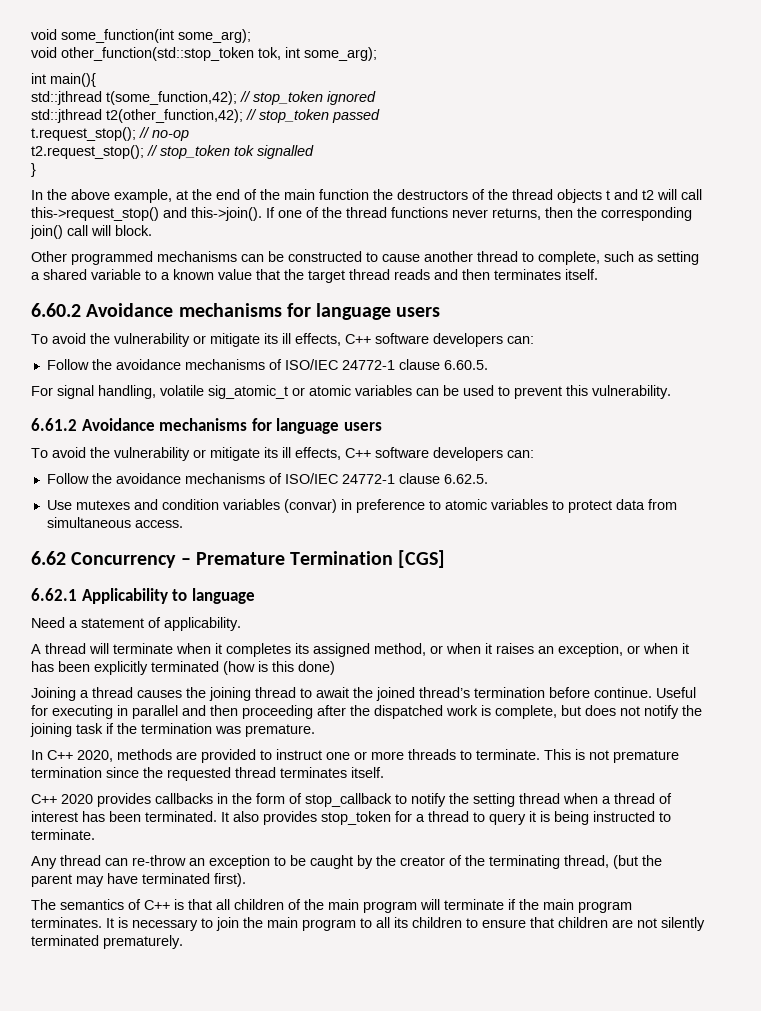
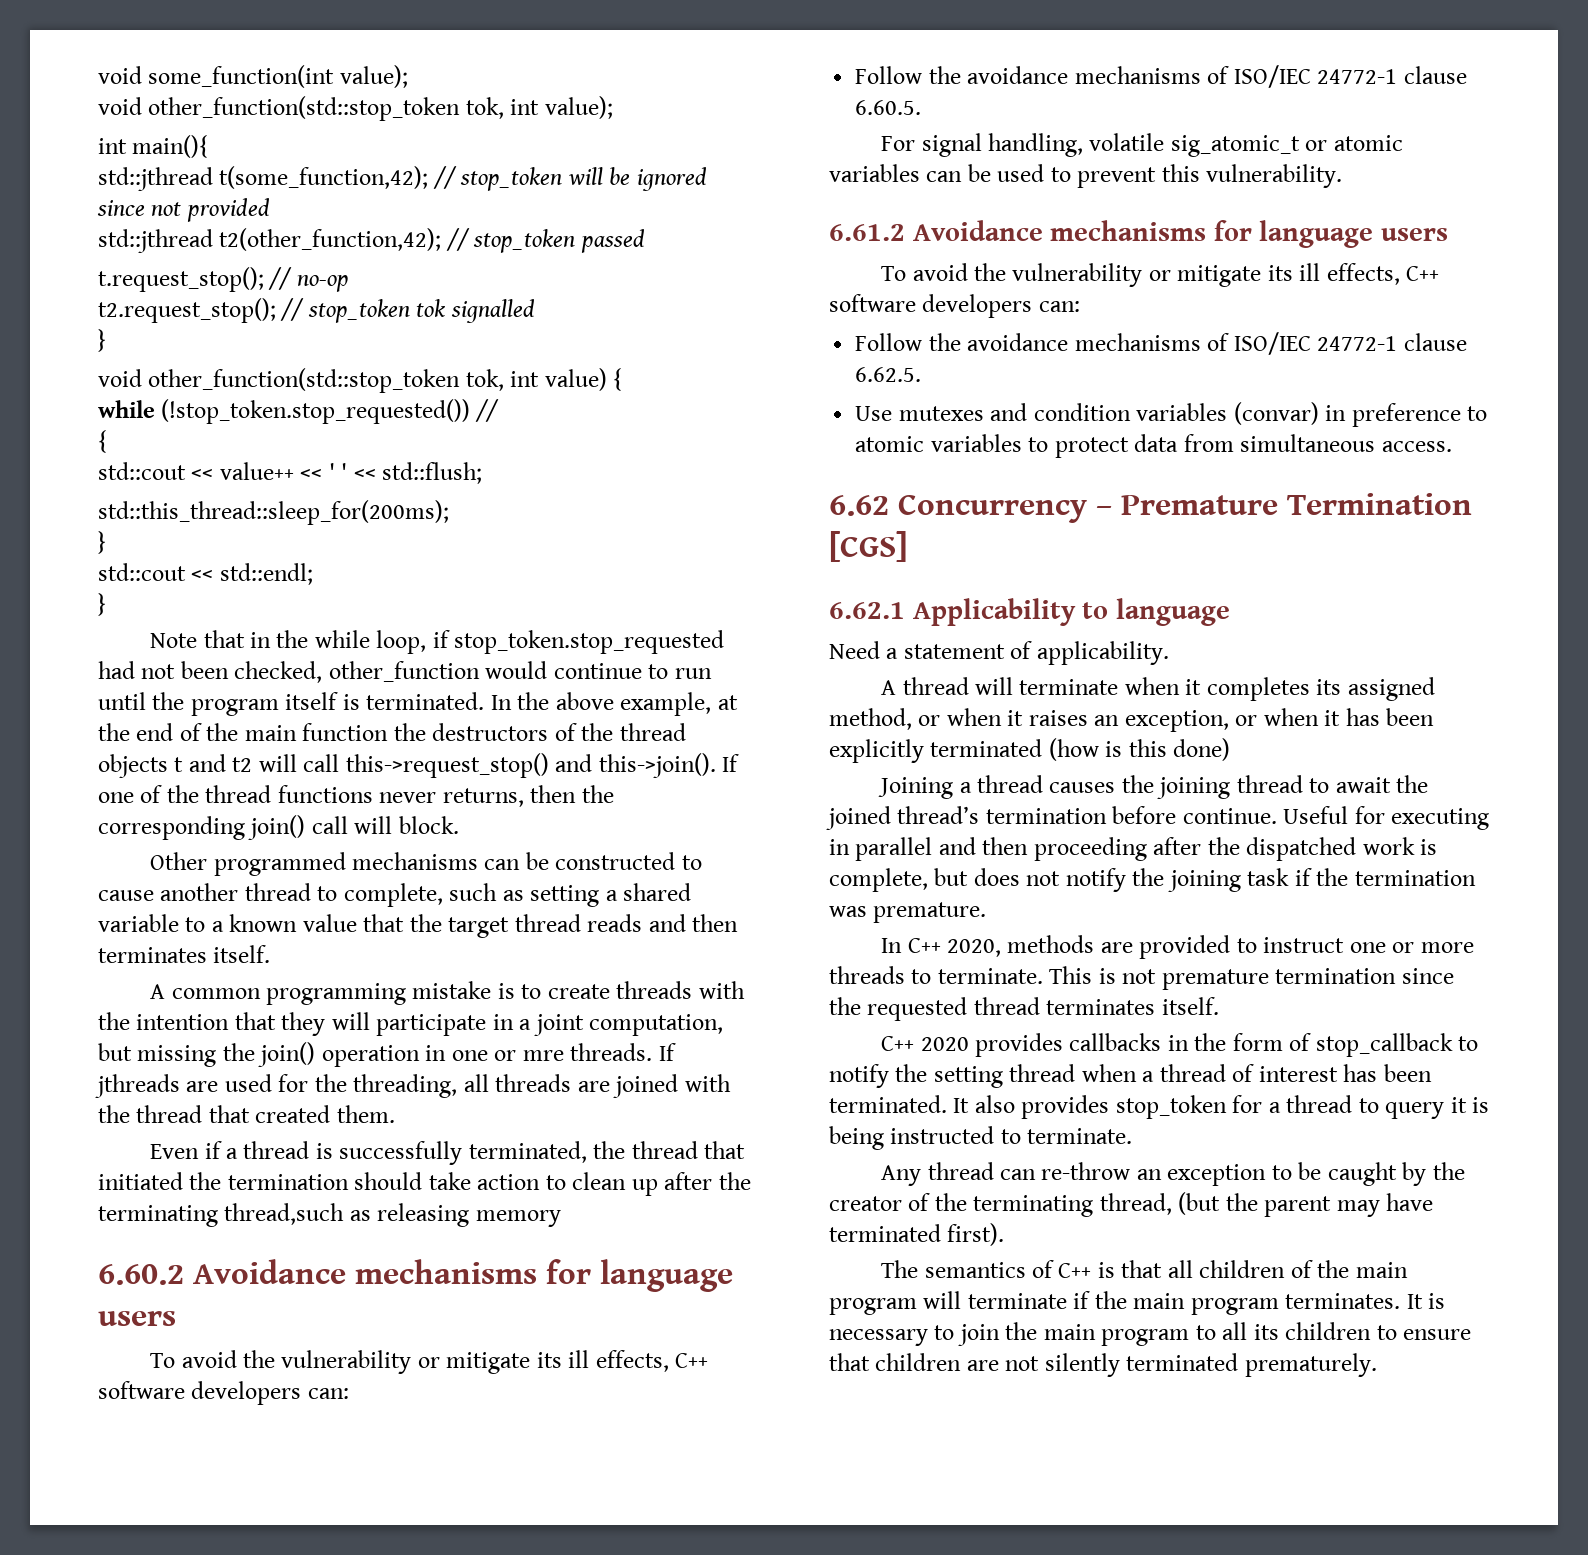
[178,29,251,43] [31,47,377,61] some_arg); // void other_function(std::stop_token tok, int some_arg); -> [339,65,408,88] [98,96,613,121] value); // void other_function(std::stop_token tok, int value);
(323, 98) none -> [567,167,631,185] will be
(376, 98) none -> [97,198,270,222] since not provided
(36, 170) none -> [98,368,622,393] [98,399,499,424] [98,430,106,453] [98,462,483,484] [98,500,449,525] [98,531,106,554] [98,563,313,585] [98,593,106,616] [150,630,725,654] [98,661,712,683] [98,692,485,716] void other_function(std::stop_token tok, int value) { // while (!stop_token.stop_requested()) // // { // std::cout << value++ << ' ' << std::flush; // std::this_thread::sleep_for(200ms); // } // std::cout << std::endl; // } // Note that in the while loop, if stop_token.stop_requested had not been checked, other_function would continue to run until the program itself is terminated.
(598, 274) none -> [150,981,745,1005] [98,1012,724,1036] [98,1042,676,1067] [95,1074,731,1098] [98,1105,395,1123] [150,1141,746,1165] [98,1172,751,1196] [98,1203,561,1227] // A common programming mistake is to create threads with the intention that they will participate in a joint computation, but missing the join() operation in one or mre threads. If jthreads are used for the threading, all threads are joined with the thread that created them. // Even if a thread is successfully terminated, the thread that initiated the termination should take action to clean up after the terminating thread,such as releasing memory

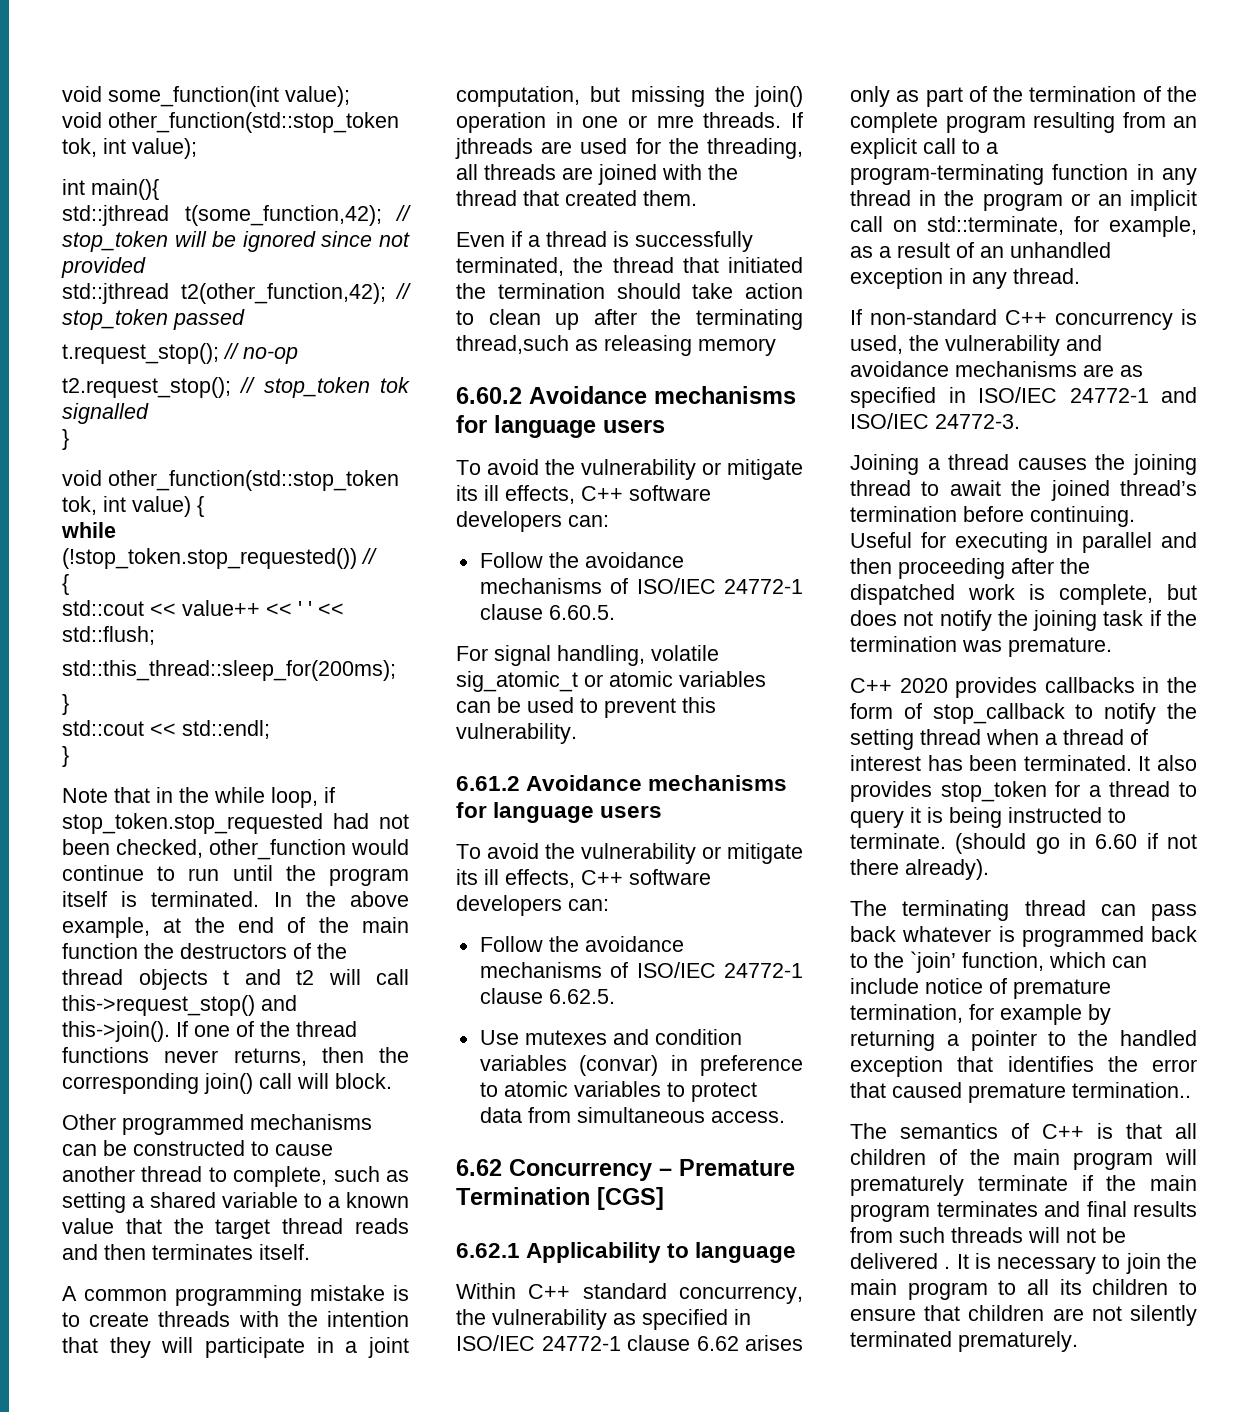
[829,641,1169,665] [881,677,1435,701] [829,708,1435,732] [829,738,1231,763] Need a statement of applicability. // A thread will terminate when it completes its assigned method, or when it raises an exception, or when it has been explicitly terminated (how is this done) -> [456,1283,803,1304] [456,1309,751,1330] [456,1335,803,1351] [850,86,1197,107] [850,112,1197,133] [850,138,998,159] [850,164,1197,185] [850,190,1197,211] [850,216,1197,237] [850,242,1111,258] [850,268,1080,289] [850,309,1197,330] [850,335,1102,356] [850,361,1143,377] [850,387,1197,408] [850,413,1020,429] Within C++ standard concurrency, the vulnerability as specified in ISO/IEC 24772-1 clause 6.62 arises only as part of the termination of the complete program resulting from an explicit call to a program-terminating function in any thread in the program or an implicit call on std::terminate, for example, as a result of an unhandled exception in any thread. // If non-standard C++ concurrency is used, the vulnerability and avoidance mechanisms are as specified in ISO/IEC 24772-1 and ISO/IEC 24772-3.
[1182,808,1277,824] continue. -> [1030,506,1135,527] continuing.
[881,935,1474,959] [829,966,1454,990] [829,997,1219,1021] // In C++ 2020, methods are provided to instruct one or more threads to terminate. This is not premature termination since the requested thread terminates itself. -> (1112, 647) none
[881,1162,1465,1186] [829,1192,1434,1217] [829,1223,1005,1246] // Any thread can re-throw an exception to be caught by the creator of the terminating thread, (but the parent may have terminated first). -> [955,833,1197,854] [850,859,989,880] [850,900,1197,921] [850,926,1197,947] [850,951,1147,973] [850,978,1111,999] [850,1004,1111,1025] [850,1030,1197,1051] [850,1056,1197,1077] [850,1082,1191,1103] (should go in 6.60 if not there already). // The terminating thread can pass back whatever is programmed back to the `join’ function, which can include notice of premature termination, for example by returning a pointer to the handled exception that identifies the error that caused premature termination..
(962, 1300) none -> [850,1175,964,1196] prematurely
[1285,1293,1401,1309] terminates. -> [936,1201,1197,1217] [850,1227,1126,1243] [850,1253,951,1269] terminates and final results from such threads will not be delivered .

